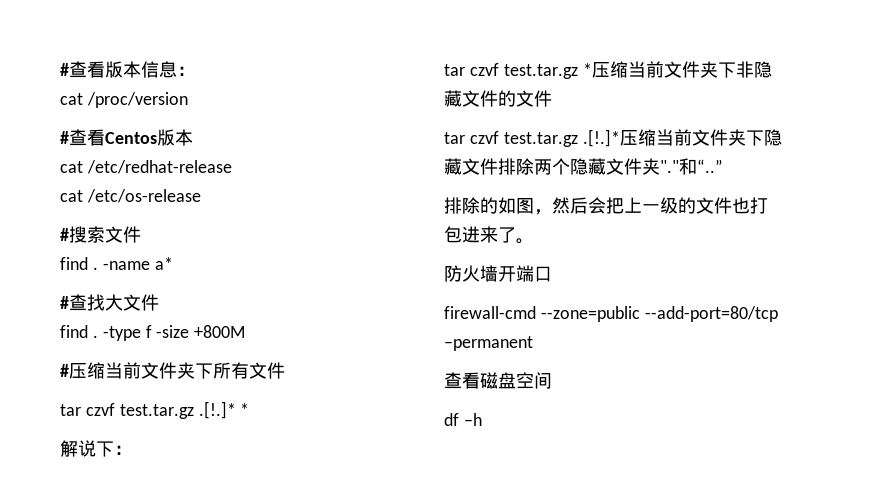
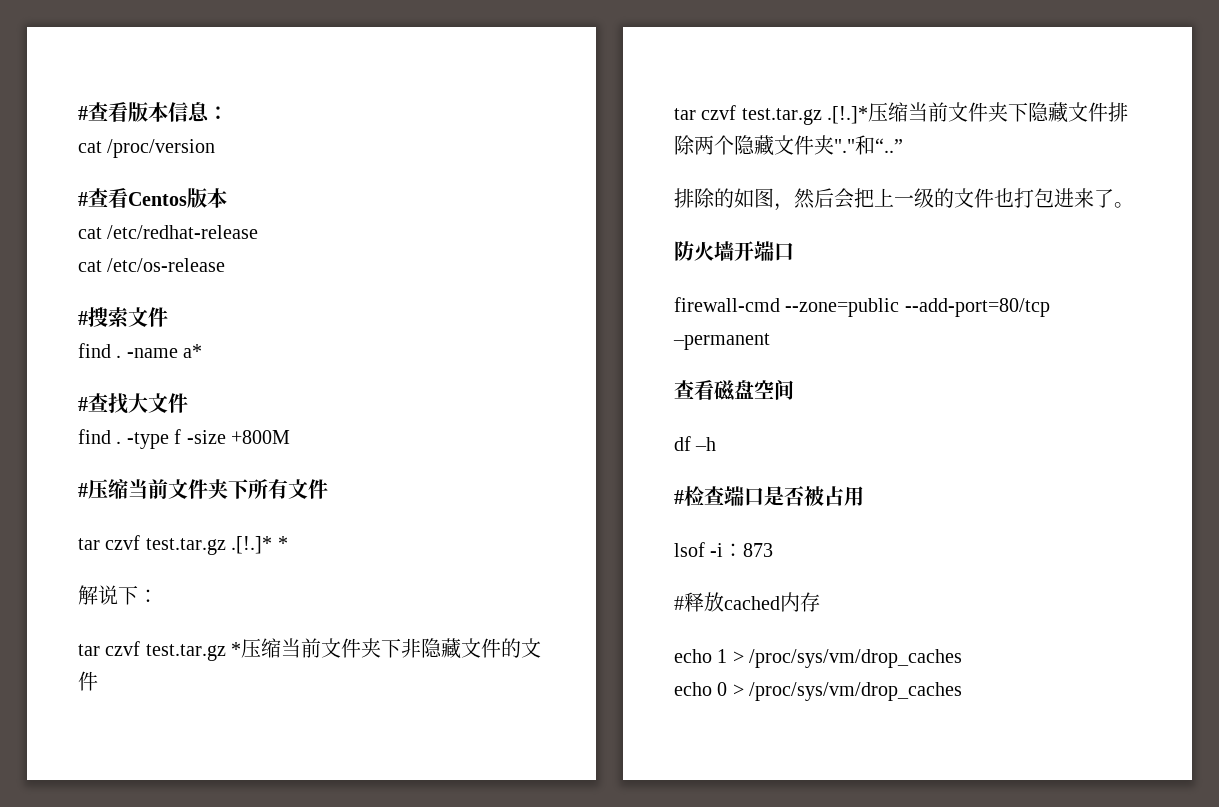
(482, 419) none -> [674,486,864,506] [674,542,774,557] [674,592,820,612] [674,649,963,668] [674,682,963,701] // #检查端口是否被占用 // lsof -i：873 // #释放cached内存 // echo 1 > /proc/sys/vm/drop_caches // echo 0 > /proc/sys/vm/drop_caches

